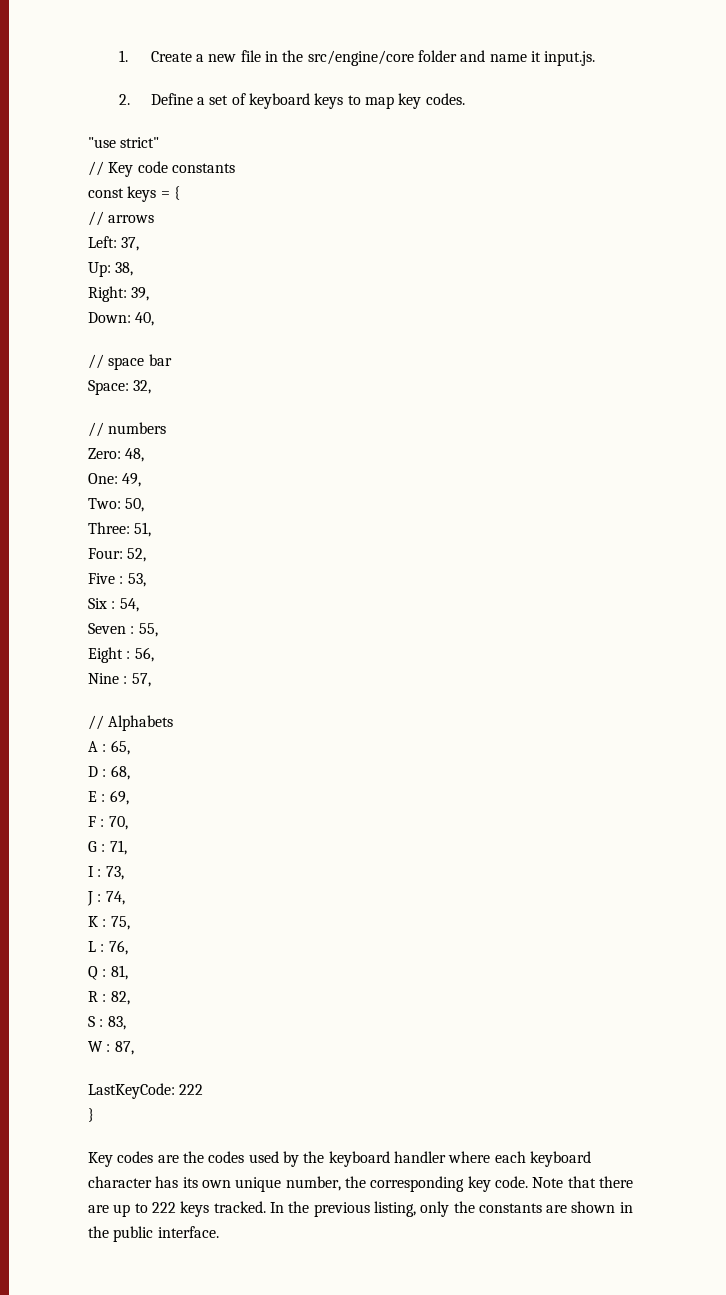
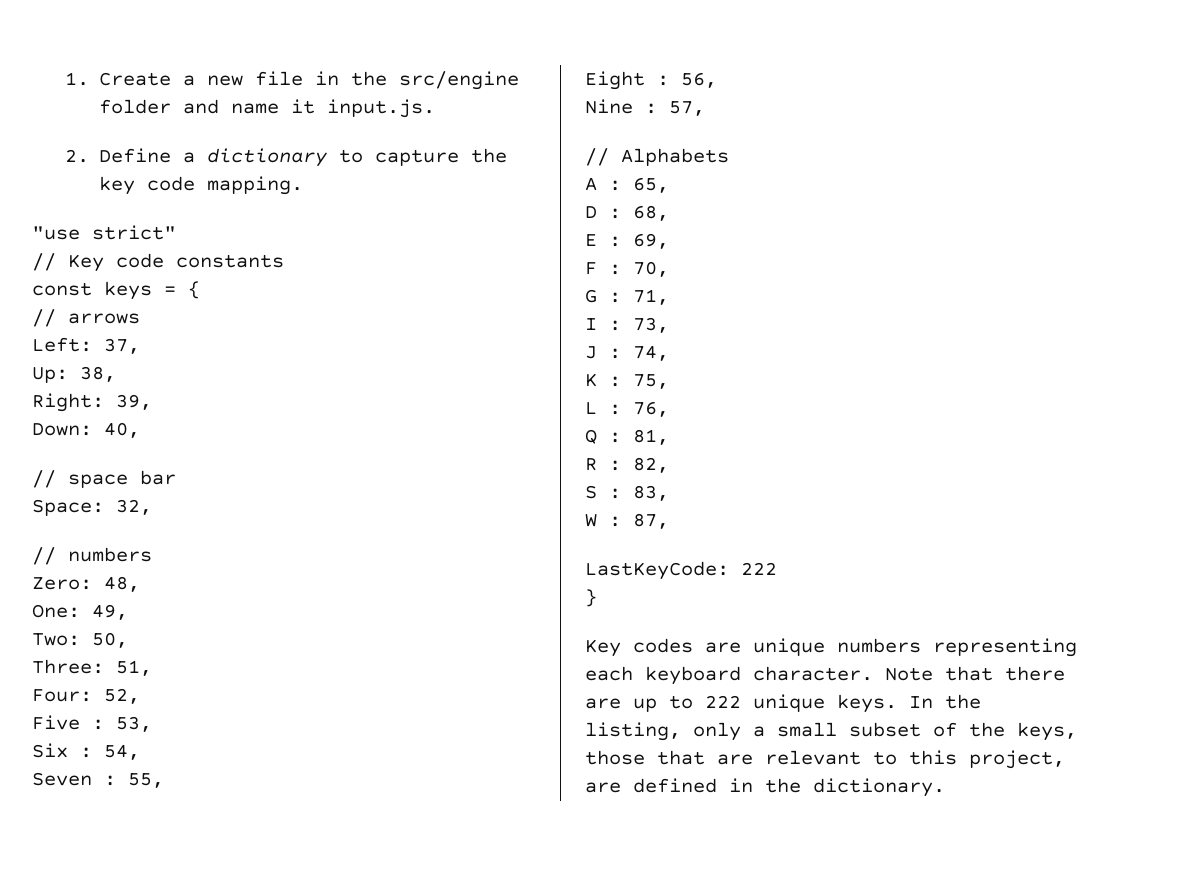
[307,50,414,66] src/engine/core -> [399,71,520,90] src/engine
[209,93,465,109] set of keyboard keys to map key codes. -> [207,148,508,167] [99,176,304,195] dictionary to capture the key code mapping.
[182,1151,591,1167] [88,1176,528,1192] the codes used by the keyboard handler where each keyboard character has its own unique number, the corresponding key code. -> [753,638,1077,657] [585,666,873,685] unique numbers representing each keyboard character.
[180,1201,266,1217] keys tracked. -> [753,694,897,713] unique keys.
[313,1202,370,1217] previous -> (981, 701) none
[453,1201,633,1213] [88,1226,219,1242] the constants are shown in the public interface. -> [753,722,1077,741] [585,750,1065,769] [585,778,945,797] a small subset of the keys, those that are relevant to this project, are defined in the dictionary.

